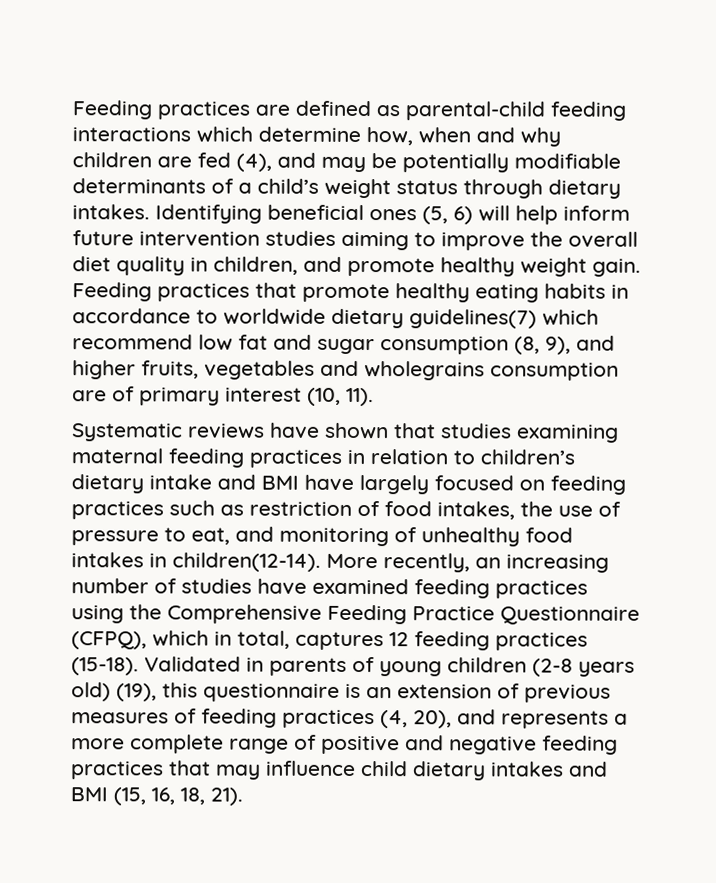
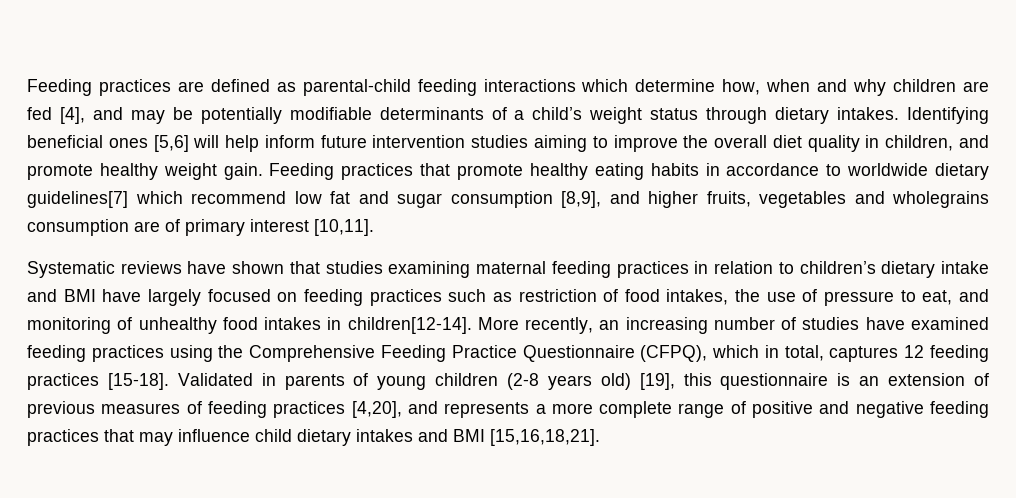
[236,153,272,172] (4), -> [59,107,85,124] [4],
[422,206,473,225] (5, 6) -> [153,135,189,152] [5,6]
[409,309,537,329] guidelines(7) -> [27,191,128,208] guidelines[7]
[514,336,571,355] (8, 9), -> [561,191,601,208] [8,9],
[307,387,374,407] (10, 11). -> [314,219,374,236] [10,11].
[172,552,321,572] children(12-14). -> [347,317,472,334] children[12-14].
[71,657,139,676] (15-18). -> [107,373,169,390] [15-18].
[116,683,157,702] (19), -> [639,373,675,390] [19],
[380,710,452,729] (4, 20), -> [351,401,402,418] [4,20],
[113,787,243,806] (15, 16, 18, 21). -> [490,429,600,446] [15,16,18,21].

